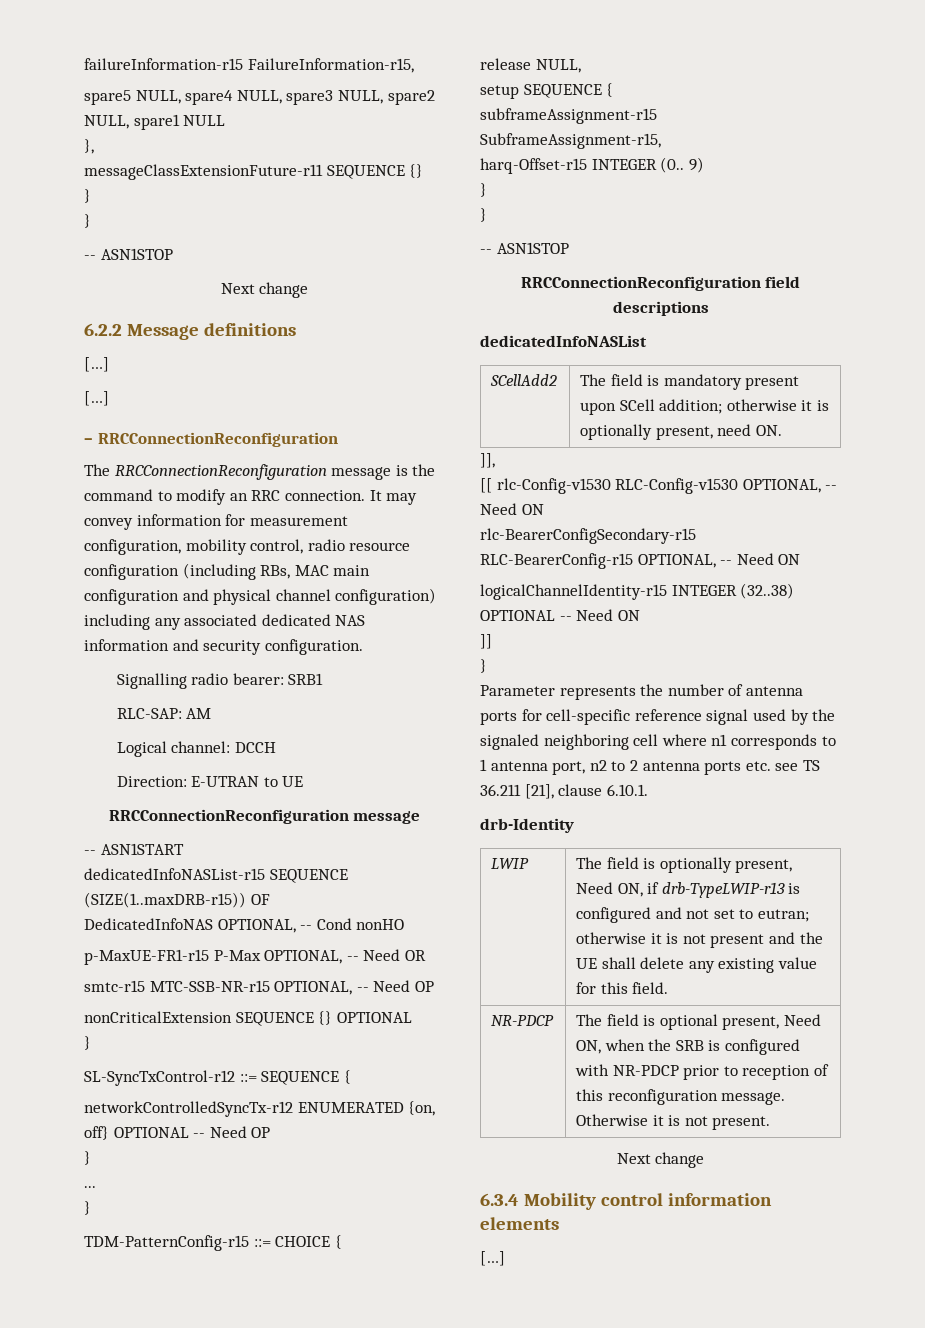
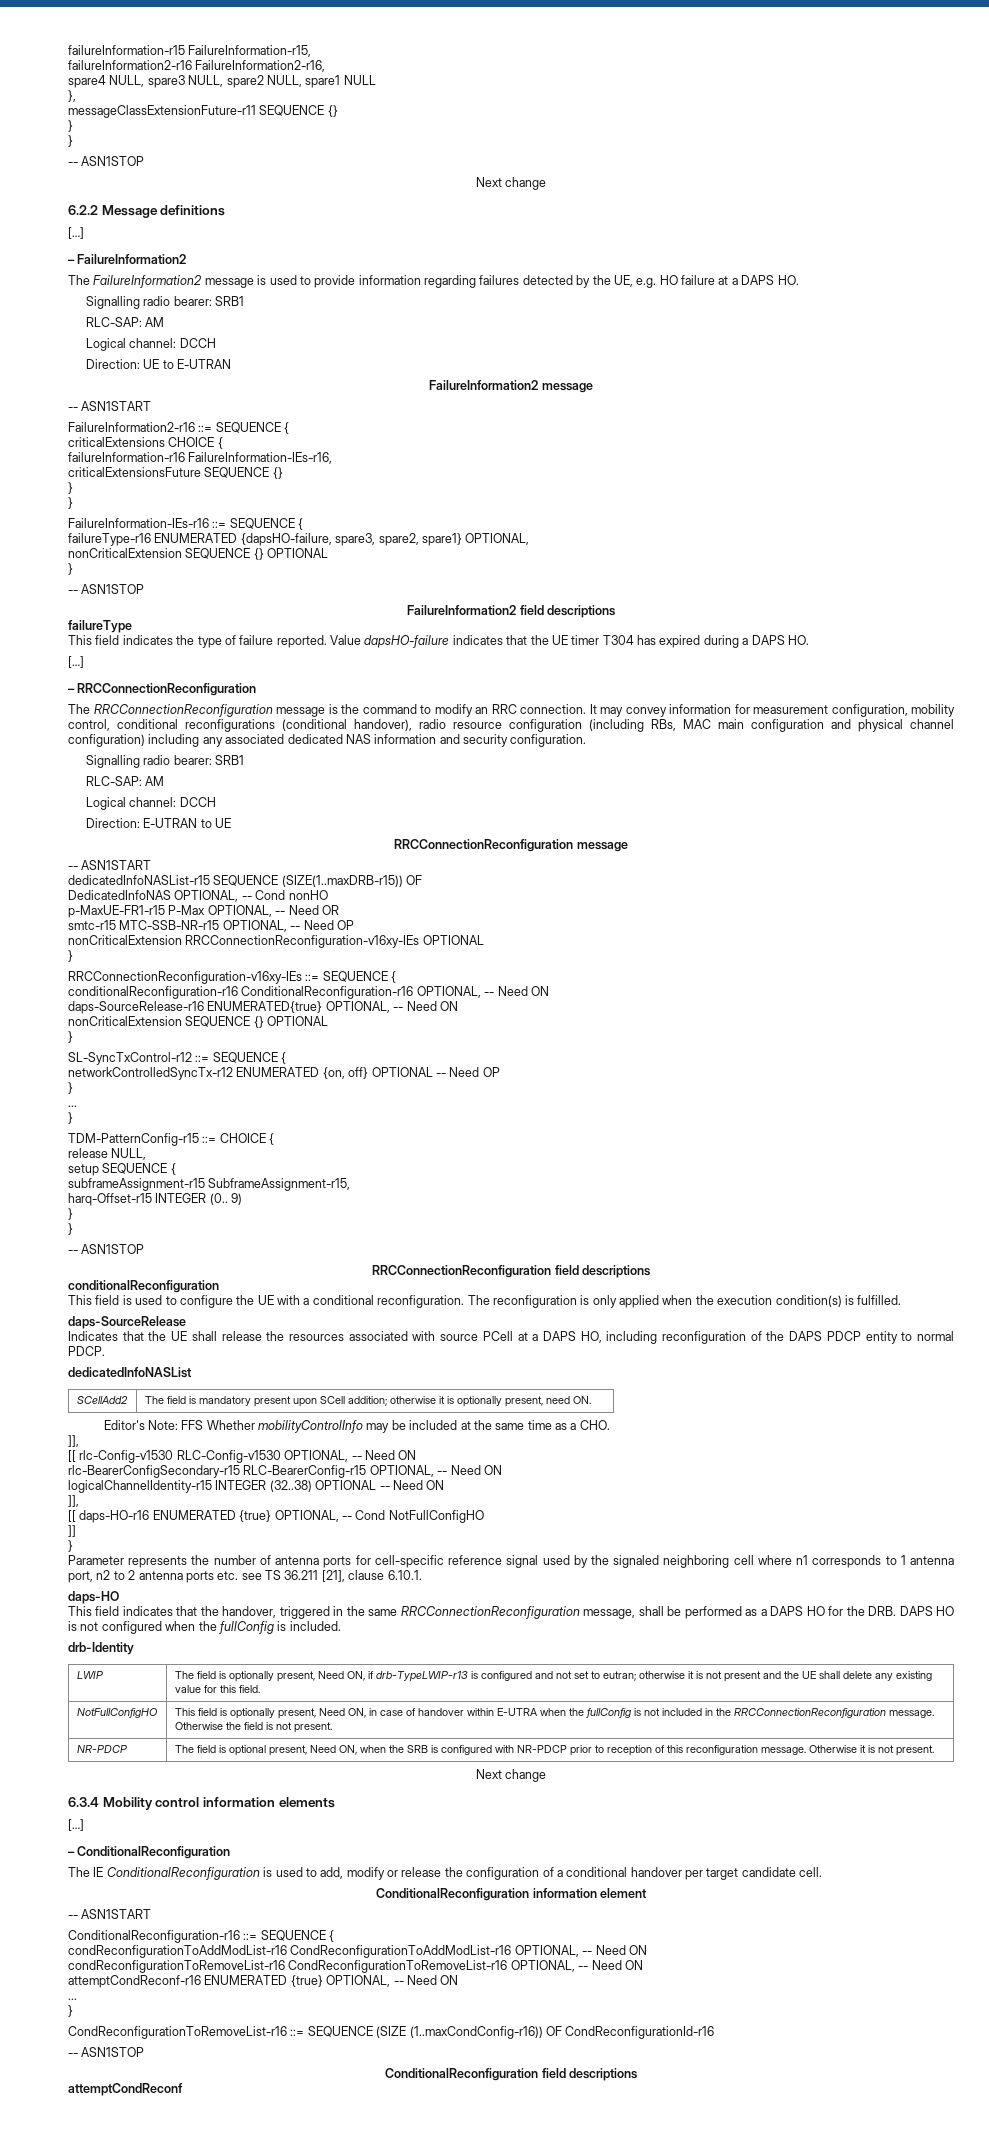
[84,90,181,105] spare5 NULL, -> [68,60,326,72] failureInformation2-r16 FailureInformation2-r16, //
(109, 364) none -> [68,254,187,264] [68,275,799,288] [85,296,244,309] [85,317,165,327] [85,338,216,351] [85,359,231,369] [429,380,593,393] [68,401,152,411] [68,422,290,434] [68,437,223,449] [68,452,333,464] [68,467,283,479] [68,482,73,494] [68,497,73,509] [68,518,304,530] [68,533,530,546] [68,548,329,560] [68,563,73,575] [68,584,145,594] [407,605,615,618] [68,620,132,633] [68,635,809,648] // – FailureInformation2 // The FailureInformation2 message is used to provide information regarding failures detected by the UE, e.g. HO failure at a DAPS HO. // Signalling radio bearer: SRB1 // RLC-SAP: AM // Logical channel: DCCH // Direction: UE to E-UTRAN // FailureInformation2 message // -- ASN1START // FailureInformation2-r16 ::= SEQUENCE { // criticalExtensions CHOICE { // failureInformation-r16 FailureInformation-IEs-r16, // criticalExtensionsFuture SEQUENCE {} // } // } // FailureInformation-IEs-r16 ::= SEQUENCE { // failureType-r16 ENUMERATED {dapsHO-failure, spare3, spare2, spare1} OPTIONAL, // nonCriticalExtension SEQUENCE {} OPTIONAL // } // -- ASN1STOP // FailureInformation2 field descriptions // failureType // This field indicates the type of failure reported. Value dapsHO-failure indicates that the UE timer T304 has expired during a DAPS HO.
(304, 546) none -> [117,719,412,732] conditional reconfigurations (conditional handover),
(434, 986) none -> [68,935,484,948] [68,950,73,962] [68,971,397,984] [68,986,549,999] [68,1001,458,1014] // nonCriticalExtension RRCConnectionReconfiguration-v16xy-IEs OPTIONAL // } // RRCConnectionReconfiguration-v16xy-IEs ::= SEQUENCE { // conditionalReconfiguration-r16 ConditionalReconfiguration-r16 OPTIONAL, -- Need ON // daps-SourceRelease-r16 ENUMERATED{true} OPTIONAL, -- Need ON
(709, 308) none -> [68,1280,219,1293] [68,1295,902,1308] [68,1316,186,1329] [68,1331,955,1344] [68,1346,105,1356] // conditionalReconfiguration // This field is used to configure the UE with a conditional reconfiguration. The reconfiguration is only applied when the execution condition(s) is fulfilled. // daps-SourceRelease // Indicates that the UE shall release the resources associated with source PCell at a DAPS HO, including reconfiguration of the DAPS PDCP entity to normal PDCP.
(782, 430) none -> [103,1420,610,1433] // Editor's Note: FFS Whether mobilityControlInfo may be included at the same time as a CHO.
(640, 615) none -> [68,1495,79,1507] [68,1510,484,1523] // ]], // [[ daps-HO-r16 ENUMERATED {true} OPTIONAL, -- Cond NotFullConfigHO
(648, 790) none -> [68,1591,119,1604] [68,1606,955,1619] [68,1621,341,1634] // daps-HO // This field indicates that the handover, triggered in the same RRCConnectionReconfiguration message, shall be performed as a DAPS HO for the DRB. DAPS HO is not configured when the fullConfig is included.
(669, 988) none -> [76,1708,157,1718] [174,1708,934,1719] [174,1722,332,1733] // NotFullConfigHO | This field is optionally present, Need ON, in case of handover within E-UTRA when the fullConfig is not included in the RRCConnectionReconfiguration message. Otherwise the field is not present.
(505, 1258) none -> [68,1846,231,1859] [68,1867,823,1880] [376,1888,647,1901] [68,1909,152,1919] [68,1930,335,1943] [68,1945,647,1958] [68,1960,643,1973] [68,1975,459,1988] [68,1998,77,2000] [68,2005,73,2017] [68,2026,715,2039] [68,2047,145,2057] [385,2068,637,2081] [68,2083,183,2096] // – ConditionalReconfiguration // The IE ConditionalReconfiguration is used to add, modify or release the configuration of a conditional handover per target candidate cell. // ConditionalReconfiguration information element // -- ASN1START // ConditionalReconfiguration-r16 ::= SEQUENCE { // condReconfigurationToAddModList-r16 CondReconfigurationToAddModList-r16 OPTIONAL, -- Need ON // condReconfigurationToRemoveList-r16 CondReconfigurationToRemoveList-r16 OPTIONAL, -- Need ON // attemptCondReconf-r16 ENUMERATED {true} OPTIONAL, -- Need ON // ... // } // CondReconfigurationToRemoveList-r16 ::= SEQUENCE (SIZE (1..maxCondConfig-r16)) OF CondReconfigurationId-r16 // -- ASN1STOP // ConditionalReconfiguration field descriptions // attemptCondReconf

